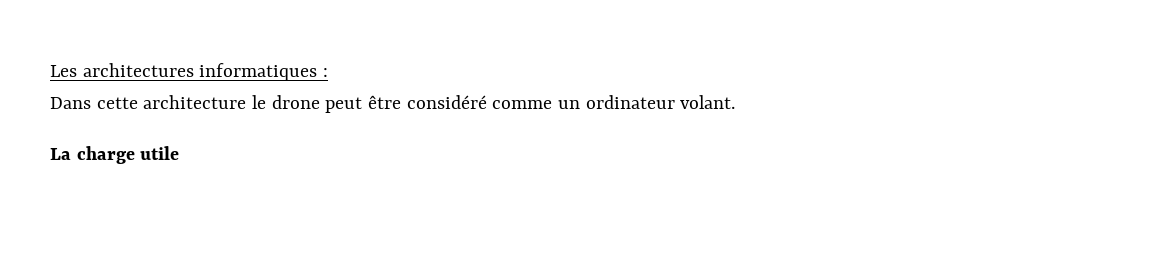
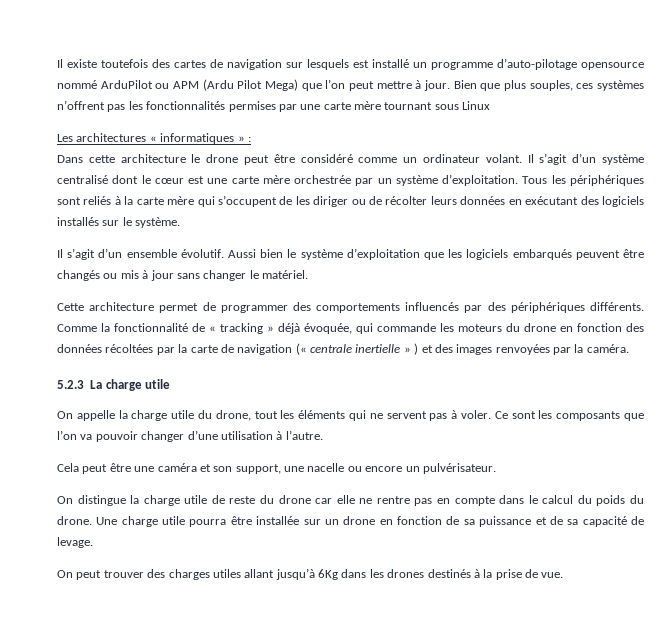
[50,63,318,81] Les architectures informatiques -> [57,58,644,70] [57,79,644,91] [57,100,491,112] [57,133,245,144] Il existe toutefois des cartes de navigation sur lesquels est installé un programme d’auto-pilotage opensource nommé ArduPilot ou APM (Ardu Pilot Mega) que l’on peut mettre à jour. Bien que plus souples, ces systèmes n’offrent pas les fonctionnalités permises par une carte mère tournant sous Linux // Les architectures « informatiques »
[50,146,180,164] // La charge utile -> [527,153,644,165] [57,174,644,186] [57,195,645,207] [57,217,181,228] [57,248,644,260] [57,270,308,281] [57,302,644,313] [57,323,644,334] [57,343,629,355] [57,379,171,391] [57,410,645,421] [57,430,323,442] [57,463,496,474] [57,495,644,506] [57,516,644,527] [57,537,93,548] [57,568,564,580] Il s’agit d’un système centralisé dont le cœur est une carte mère orchestrée par un système d’exploitation. Tous les périphériques sont reliés à la carte mère qui s’occupent de les diriger ou de récolter leurs données en exécutant des logiciels installés sur le système. // Il s’agit d’un ensemble évolutif. Aussi bien le système d’exploitation que les logiciels embarqués peuvent être changés ou mis à jour sans changer le matériel. // Cette architecture permet de programmer des comportements influencés par des périphériques différents. Comme la fonctionnalité de « tracking » déjà évoquée, qui commande les moteurs du drone en fonction des données récoltées par la carte de navigation (« centrale inertielle » ) et des images renvoyées par la caméra. // 5.2.3 La charge utile // On appelle la charge utile du drone, tout les éléments qui ne servent pas à voler. Ce sont les composants que l’on va pouvoir changer d’une utilisation à l’autre. // Cela peut être une caméra et son support, une nacelle ou encore un pulvérisateur. // On distingue la charge utile de reste du drone car elle ne rentre pas en compte dans le calcul du poids du drone. Une charge utile pourra être installée sur un drone en fonction de sa puissance et de sa capacité de levage. // On peut trouver des charges utiles allant jusqu’à 6Kg dans les drones destinés à la prise de vue.

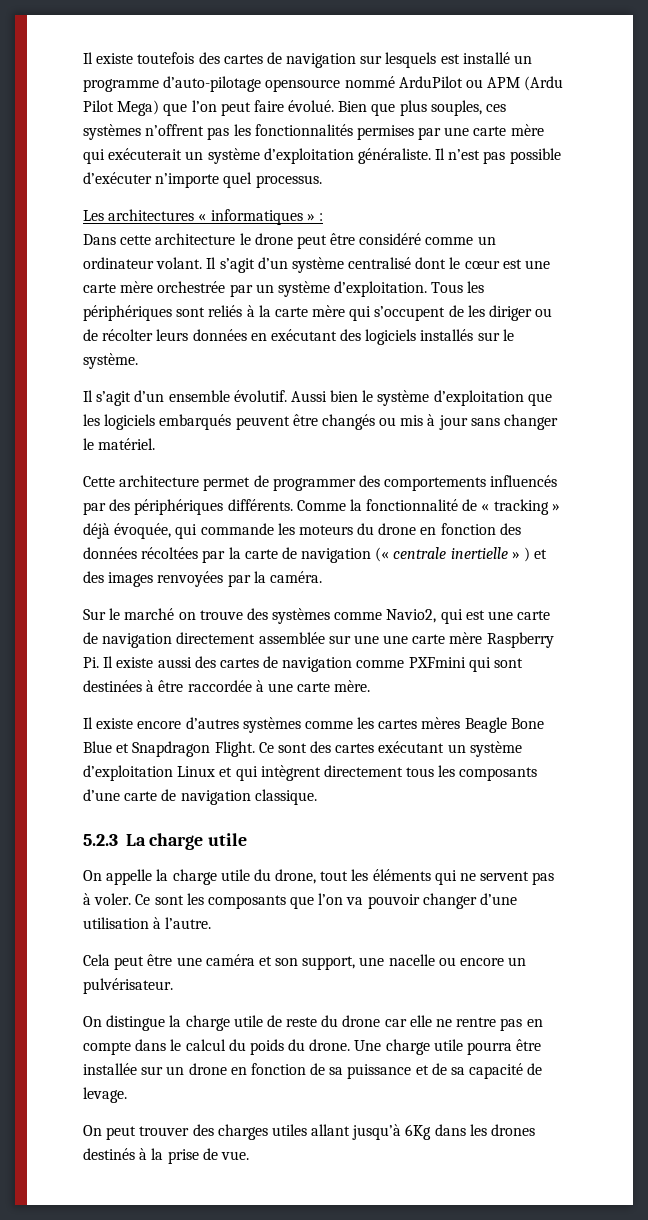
[376,80,451,91] mettre à jour. -> [253,100,335,112] faire évolué.
[384,101,491,110] tournant sous Linux -> [83,148,561,164] [83,172,322,188] qui exécuterait un système d’exploitation généraliste. Il n’est pas possible d’exécuter n’importe quel processus.
(629, 348) none -> [83,608,551,624] [83,632,554,648] [83,656,524,672] [83,680,371,692] [83,717,544,733] [83,741,522,757] [83,765,538,781] [83,789,317,805] // Sur le marché on trouve des systèmes comme Navio2, qui est une carte de navigation directement assemblée sur une une carte mère Raspberry Pi. Il existe aussi des cartes de navigation comme PXFmini qui sont destinées à être raccordée à une carte mère. // Il existe encore d’autres systèmes comme les cartes mères Beagle Bone Blue et Snapdragon Flight. Ce sont des cartes exécutant un système d’exploitation Linux et qui intègrent directement tous les composants d’une carte de navigation classique.

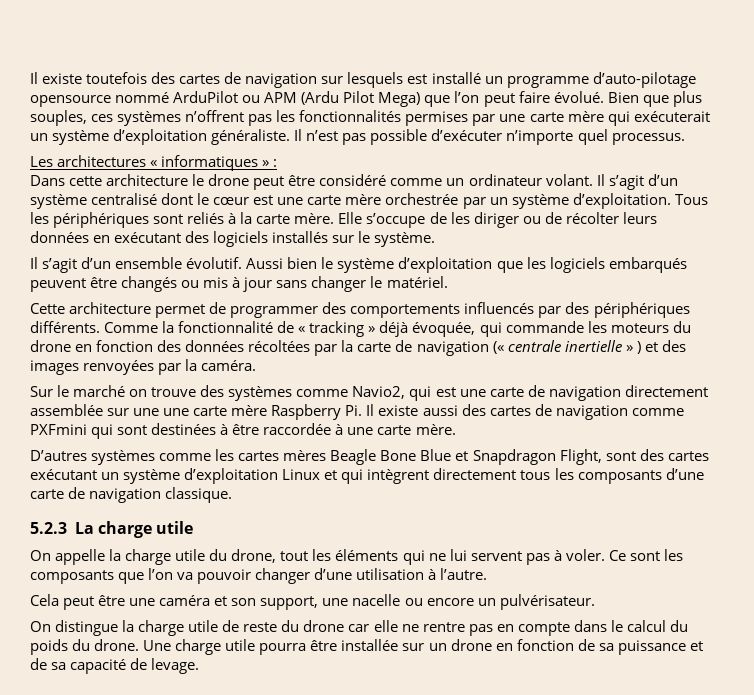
[312,305,446,321] mère qui s’occupent -> [294,212,426,228] mère. Elle s’occupe
[83,717,239,729] Il existe encore d’autres -> [30,450,87,461] D’autres
[214,741,274,757] Flight. Ce -> [559,449,602,465] Flight,
(477, 877) none -> [449,549,467,561] lui
[83,1124,536,1140] [83,1148,249,1164] // On peut trouver des charges utiles allant jusqu’à 6Kg dans les drones destinés à la prise de vue. -> (200, 666) none

